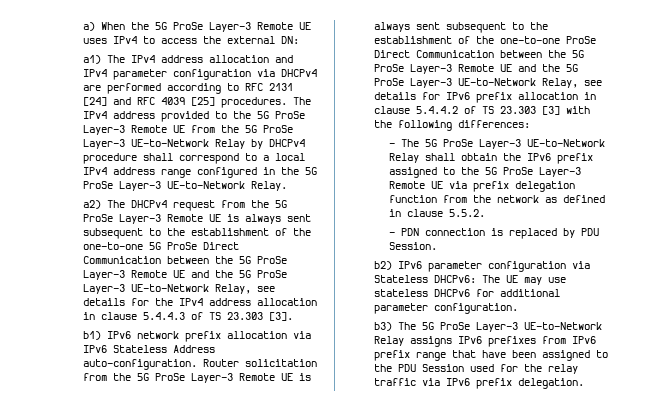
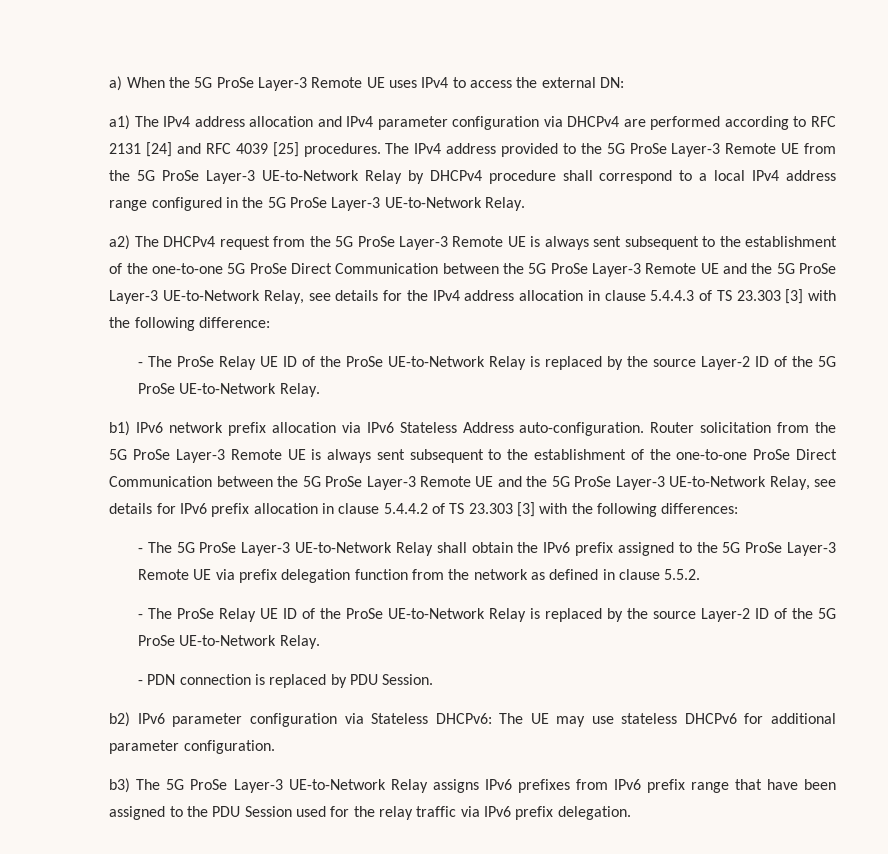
[269,312,294,321] [3]. -> [785,289,837,304] [109,317,270,331] [138,356,837,370] [138,383,320,397] [3] with the following difference: // - The ProSe Relay UE ID of the ProSe UE-to-Network Relay is replaced by the source Layer-2 ID of the 5G ProSe UE-to-Network Relay.
(485, 213) none -> [138,608,837,622] [138,635,320,649] // - The ProSe Relay UE ID of the ProSe UE-to-Network Relay is replaced by the source Layer-2 ID of the 5G ProSe UE-to-Network Relay.

